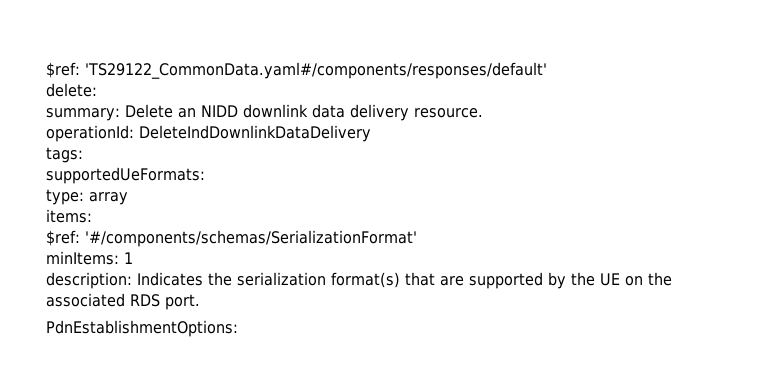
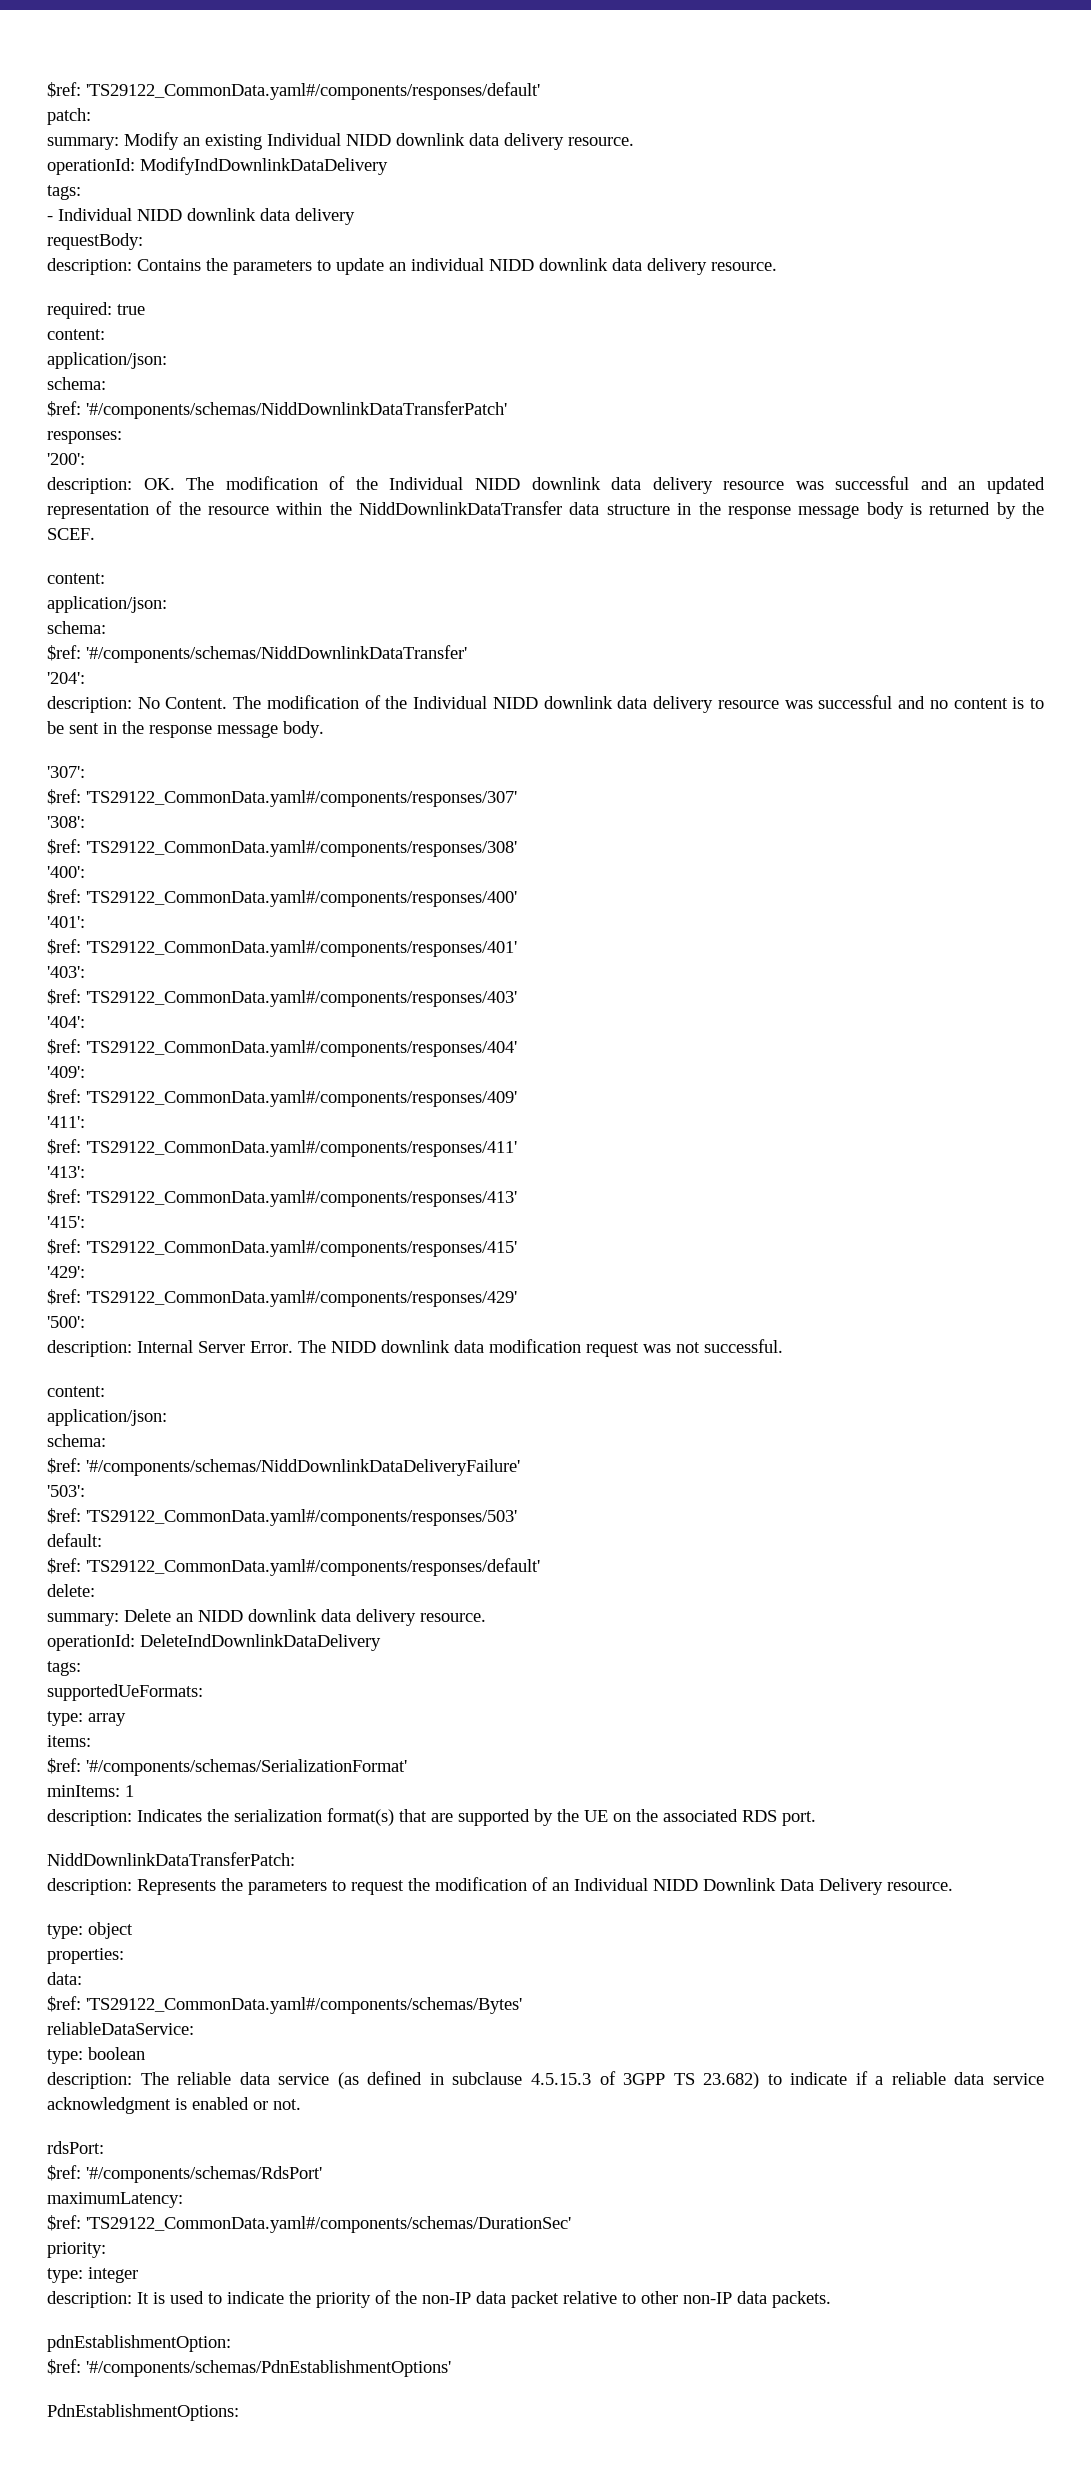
[46,62,547,79] $ref: 'TS29122_CommonData.yaml#/components/responses/default' -> [47,82,540,100] [47,108,91,125] [47,132,634,150] [47,157,388,175] [47,185,81,200] [47,208,355,225] [47,233,143,250] [47,258,777,275] [47,302,145,319] [47,329,105,340] [47,352,167,369] [47,377,106,390] [47,401,507,419] [47,431,122,444] [47,453,85,465] [47,476,1045,494] [47,501,1045,519] [47,528,95,540] [47,573,105,584] [47,596,167,613] [47,621,106,634] [47,645,467,663] [47,672,85,684] [47,695,1044,713] [47,721,324,738] [47,766,85,778] [47,789,517,807] [47,816,85,828] [47,839,517,857] [47,866,85,878] [47,889,517,907] [47,916,85,928] [47,939,517,957] [47,966,85,978] [47,989,517,1007] [47,1016,85,1028] [47,1039,517,1057] [47,1066,85,1078] [47,1089,517,1107] [47,1116,85,1128] [47,1139,517,1157] [47,1166,85,1178] [47,1189,517,1207] [47,1216,85,1228] [47,1239,517,1257] [47,1266,85,1278] [47,1289,517,1307] [47,1316,85,1328] [47,1339,783,1357] [47,1386,105,1397] [47,1409,167,1426] [47,1434,106,1447] [47,1458,520,1476] [47,1485,85,1497] [47,1508,517,1526] [47,1533,102,1547] [47,1558,540,1576] $ref: 'TS29122_CommonData.yaml#/components/responses/default' // patch: // summary: Modify an existing Individual NIDD downlink data delivery resource. // operationId: ModifyIndDownlinkDataDelivery // tags: // - Individual NIDD downlink data delivery // requestBody: // description: Contains the parameters to update an individual NIDD downlink data delivery resource. // required: true // content: // application/json: // schema: // $ref: '#/components/schemas/NiddDownlinkDataTransferPatch' // responses: // '200': // description: OK. The modification of the Individual NIDD downlink data delivery resource was successful and an updated representation of the resource within the NiddDownlinkDataTransfer data structure in the response message body is returned by the SCEF. // content: // application/json: // schema: // $ref: '#/components/schemas/NiddDownlinkDataTransfer' // '204': // description: No Content. The modification of the Individual NIDD downlink data delivery resource was successful and no content is to be sent in the response message body. // '307': // $ref: 'TS29122_CommonData.yaml#/components/responses/307' // '308': // $ref: 'TS29122_CommonData.yaml#/components/responses/308' // '400': // $ref: 'TS29122_CommonData.yaml#/components/responses/400' // '401': // $ref: 'TS29122_CommonData.yaml#/components/responses/401' // '403': // $ref: 'TS29122_CommonData.yaml#/components/responses/403' // '404': // $ref: 'TS29122_CommonData.yaml#/components/responses/404' // '409': // $ref: 'TS29122_CommonData.yaml#/components/responses/409' // '411': // $ref: 'TS29122_CommonData.yaml#/components/responses/411' // '413': // $ref: 'TS29122_CommonData.yaml#/components/responses/413' // '415': // $ref: 'TS29122_CommonData.yaml#/components/responses/415' // '429': // $ref: 'TS29122_CommonData.yaml#/components/responses/429' // '500': // description: Internal Server Error. The NIDD downlink data modification request was not successful. // content: // application/json: // schema: // $ref: '#/components/schemas/NiddDownlinkDataDeliveryFailure' // '503': // $ref: 'TS29122_CommonData.yaml#/components/responses/503' // default: // $ref: 'TS29122_CommonData.yaml#/components/responses/default'
(200, 302) none -> [47,1852,295,1866] [47,1877,953,1895] [47,1922,133,1939] [47,1948,124,1964] [47,1972,82,1985] [47,1996,522,2014] [47,2022,194,2035] [47,2047,145,2064] [47,2071,1044,2089] [47,2097,301,2114] [47,2141,104,2154] [47,2165,322,2183] [47,2192,183,2208] [47,2215,571,2233] [47,2242,106,2258] [47,2267,138,2283] [47,2290,831,2308] [47,2335,231,2352] [47,2359,451,2377] // NiddDownlinkDataTransferPatch: // description: Represents the parameters to request the modification of an Individual NIDD Downlink Data Delivery resource. // type: object // properties: // data: // $ref: 'TS29122_CommonData.yaml#/components/schemas/Bytes' // reliableDataService: // type: boolean // description: The reliable data service (as defined in subclause 4.5.15.3 of 3GPP TS 23.682) to indicate if a reliable data service acknowledgment is enabled or not. // rdsPort: // $ref: '#/components/schemas/RdsPort' // maximumLatency: // $ref: 'TS29122_CommonData.yaml#/components/schemas/DurationSec' // priority: // type: integer // description: It is used to indicate the priority of the non-IP data packet relative to other non-IP data packets. // pdnEstablishmentOption: // $ref: '#/components/schemas/PdnEstablishmentOptions'

